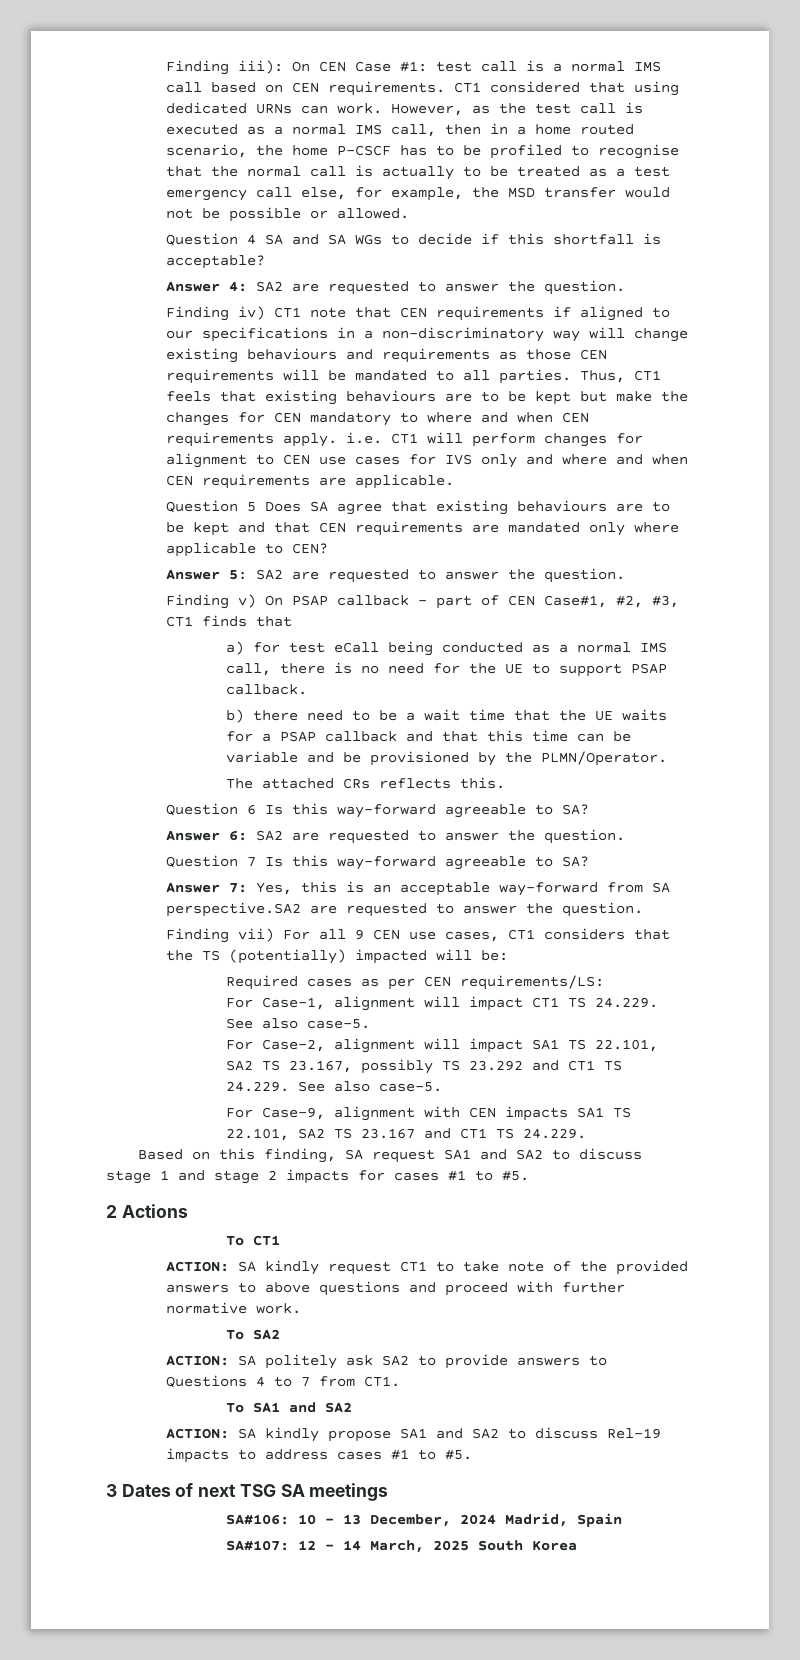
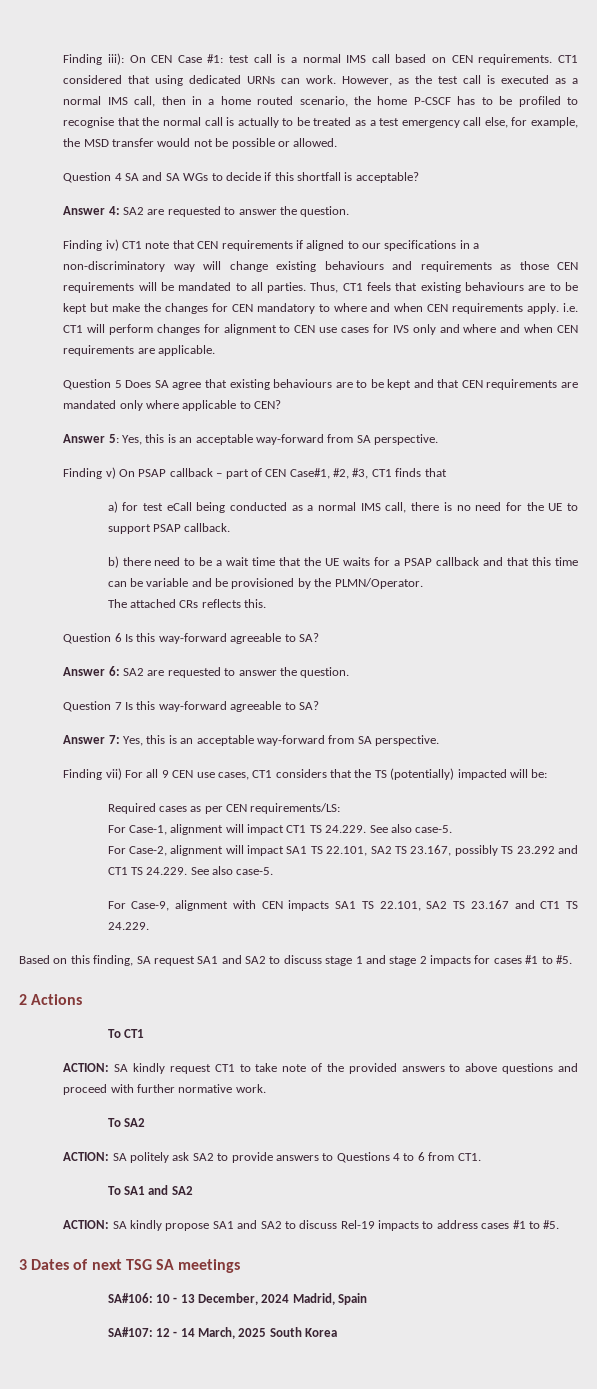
[256,568,626,583] SA2 are requested to answer the question. -> [122,434,439,445] Yes, this is an acceptable way-forward from SA perspective.
[166,902,644,917] perspective.SA2 are requested to answer the question. -> [375,735,440,746] perspective.
[301,1377,311,1387] 7 -> [417,1152,425,1161] 6

